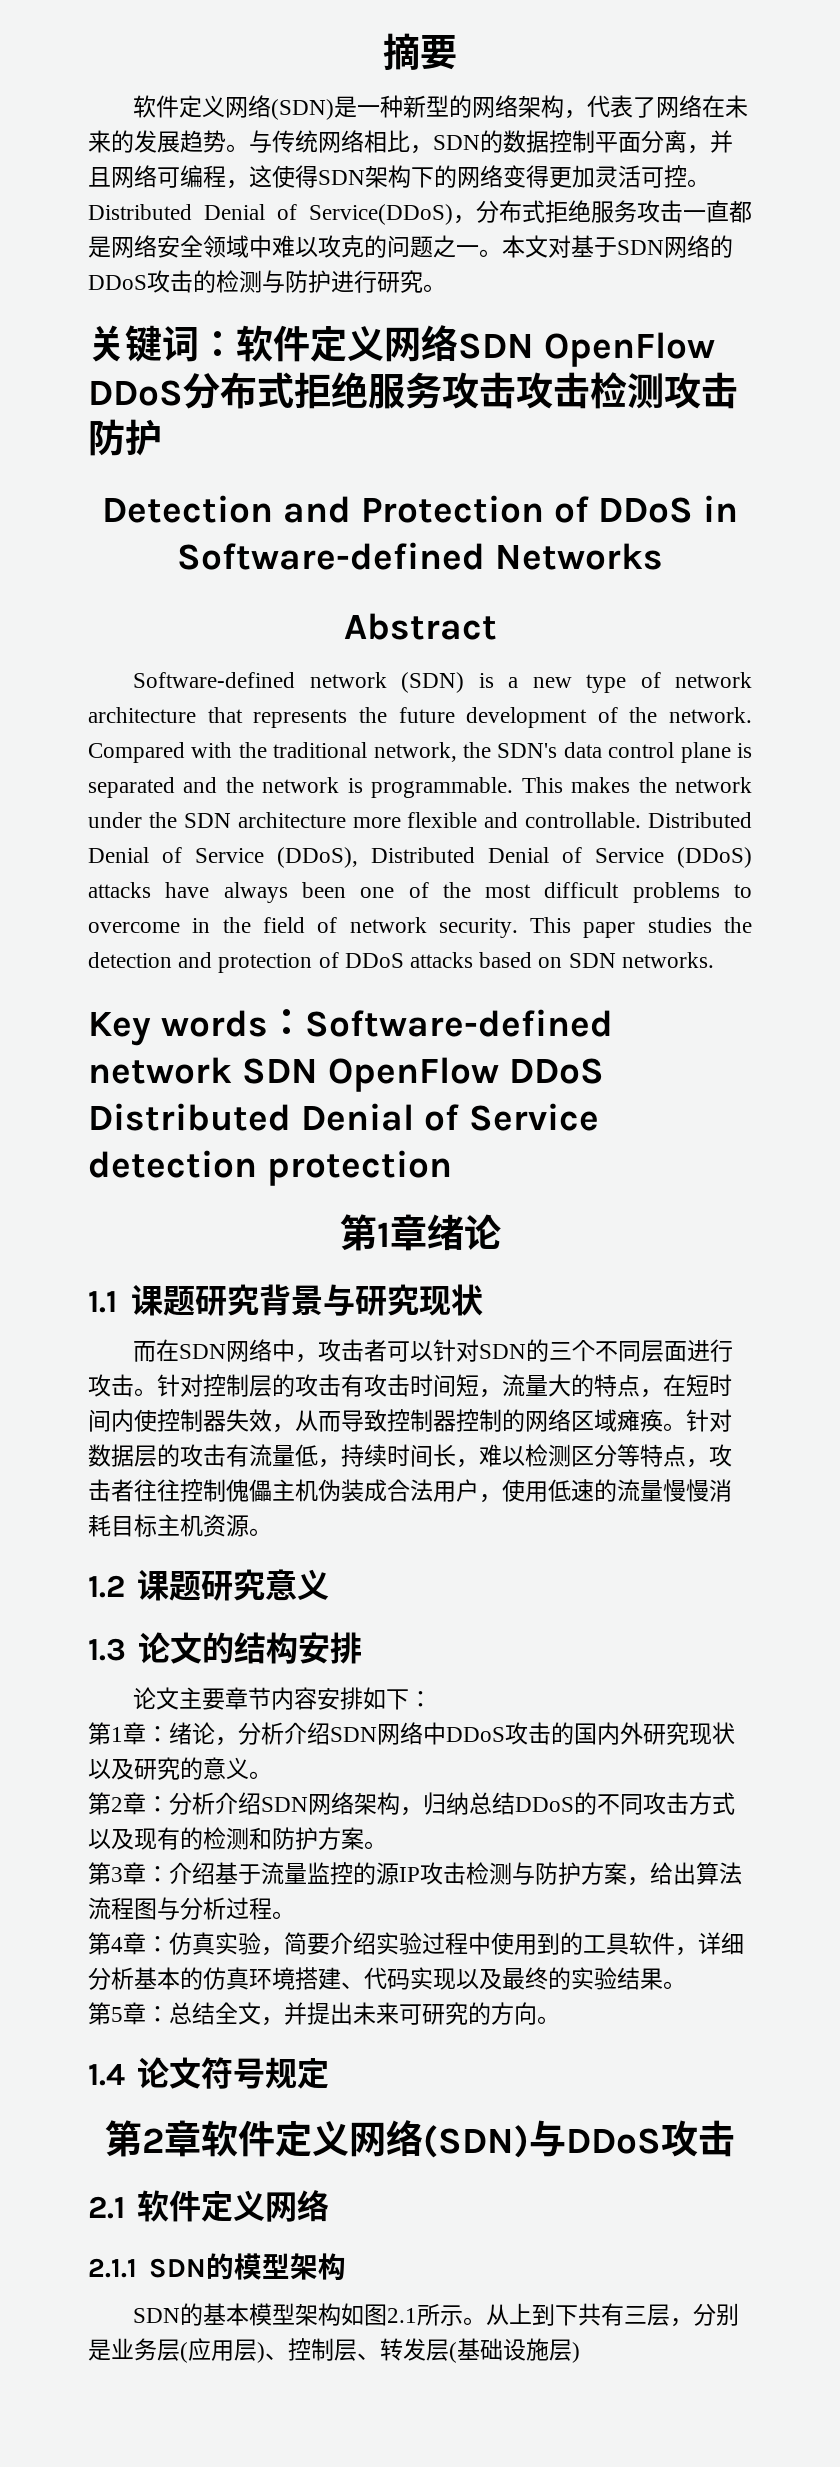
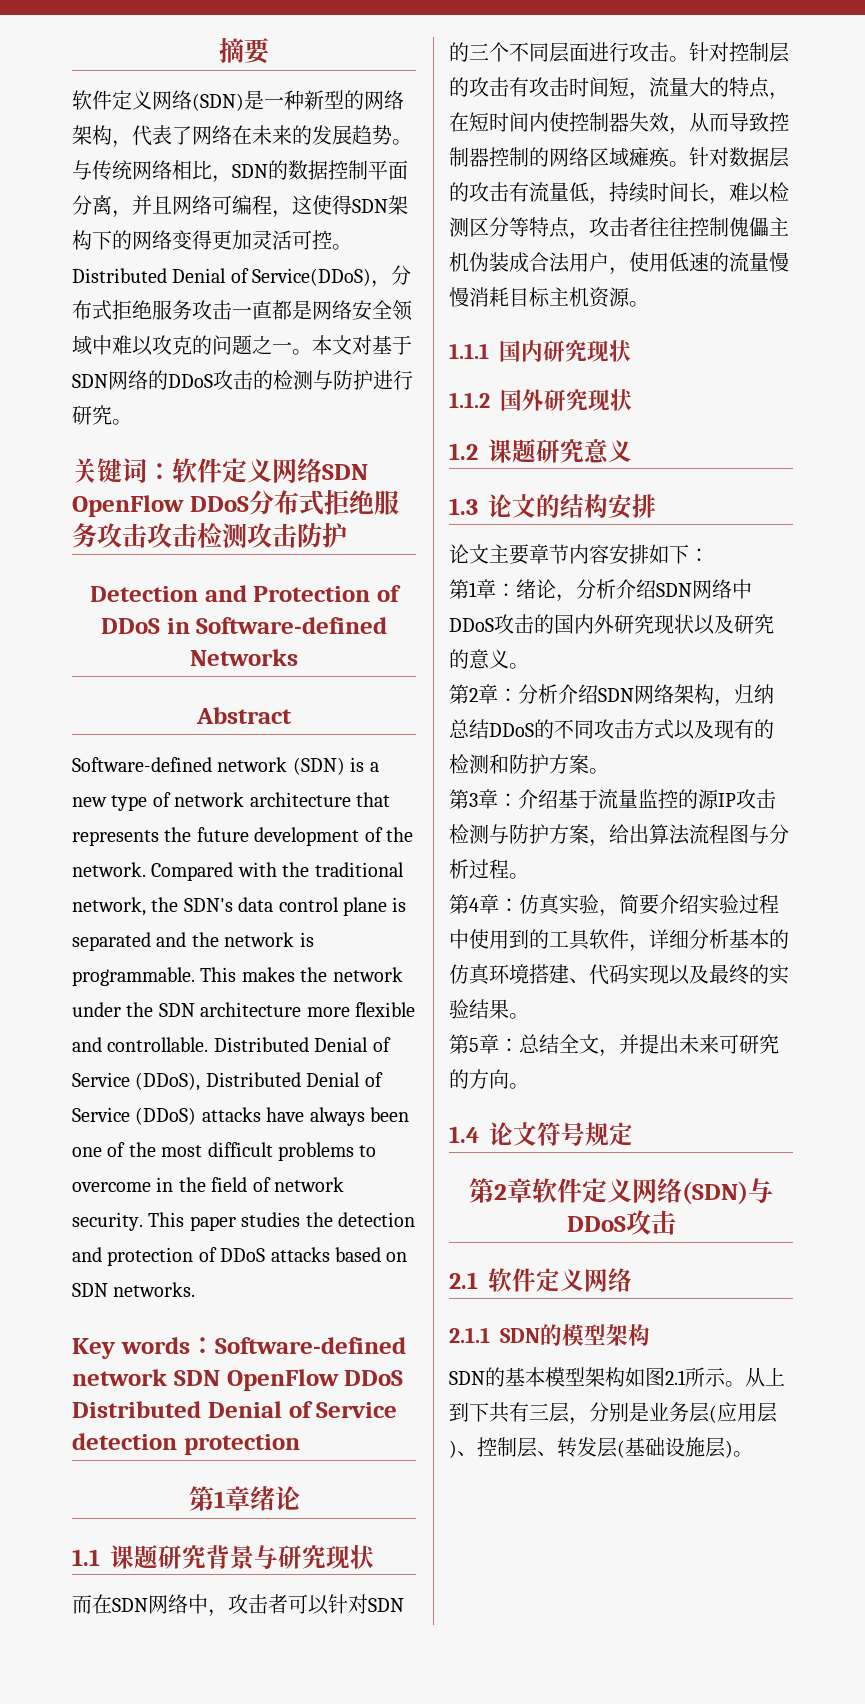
(272, 1532) none -> [449,340,631,362] [449,389,632,411] // 1.1.1国内研究现状 // 1.1.2国外研究现状
(580, 2352) none -> [733,1451,753,1457] 。

